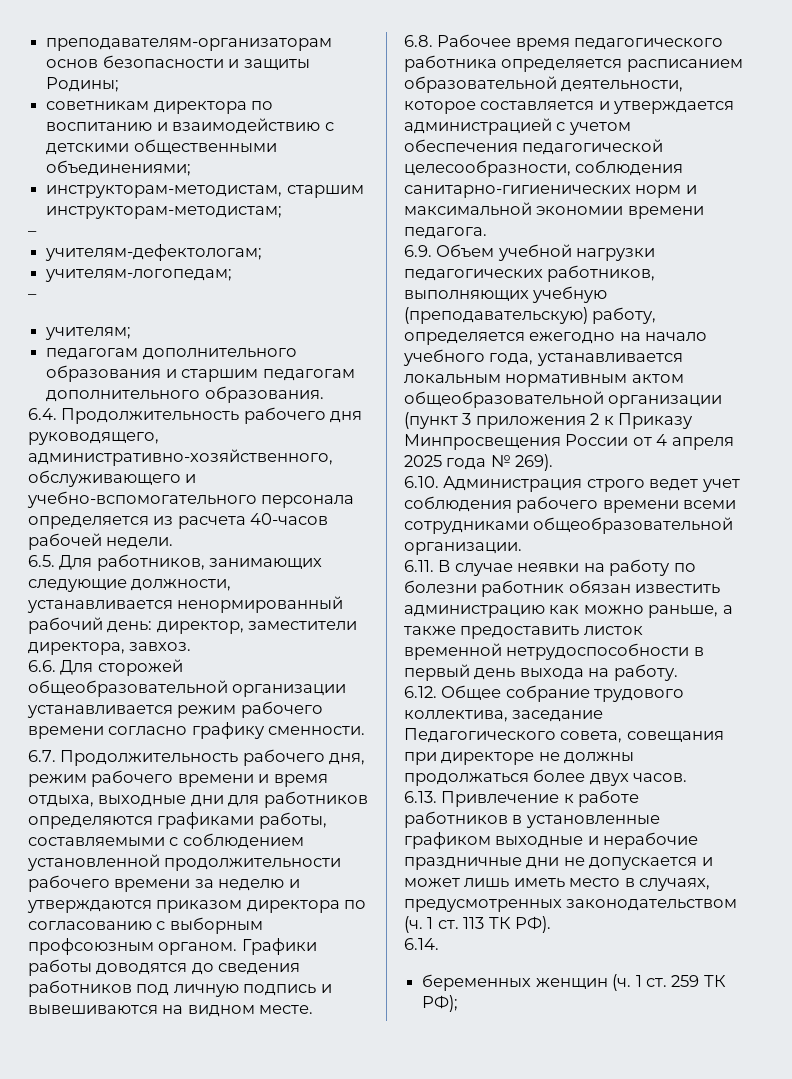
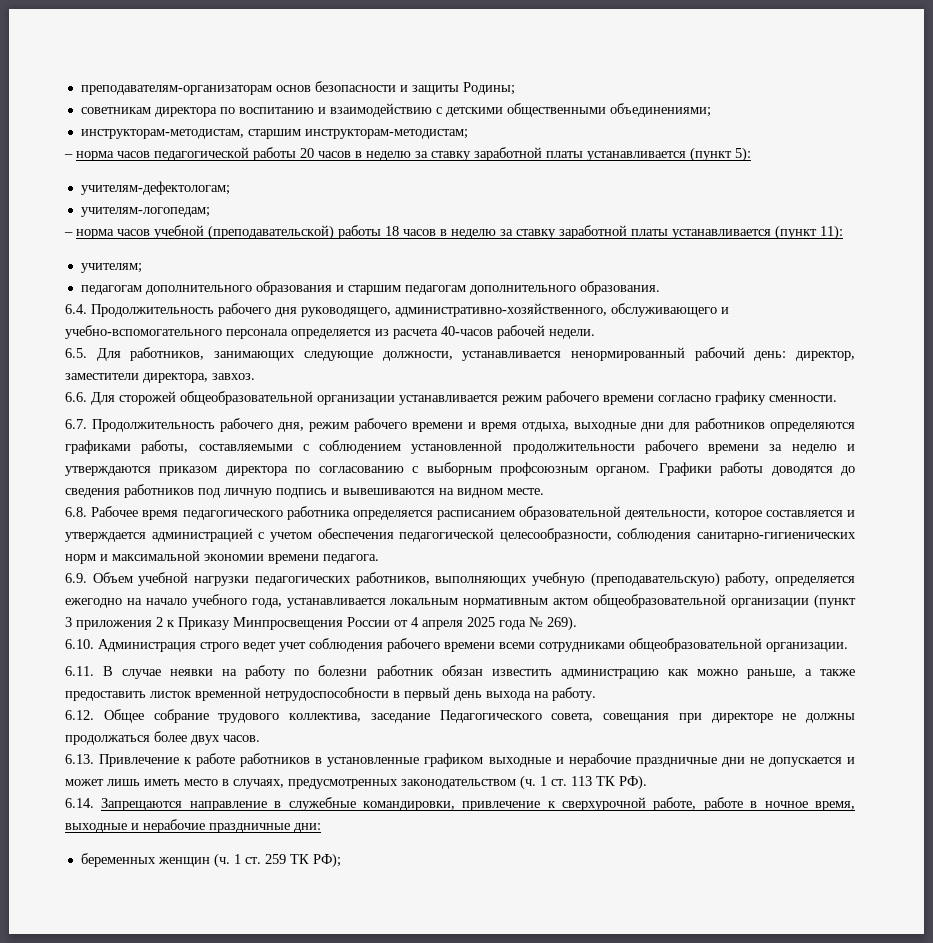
[45,244,263,261] [45,269,233,282] [28,294,37,299] // учителям-дефектологам; // учителям-логопедам; // – -> [76,147,751,162] [80,181,230,195] [80,207,210,217] [64,225,843,240] норма часов педагогической работы 20 часов в неделю за ставку заработной платы устанавливается (пункт 5): // учителям-дефектологам; // учителям-логопедам; // – норма часов учебной (преподавательской) работы 18 часов в неделю за ставку заработной платы устанавливается (пункт 11):
(439, 944) none -> [101,797,855,811] [65,819,321,833] Запрещаются направление в служебные командировки, привлечение к сверхурочной работе, работе в ночное время, выходные и нерабочие праздничные дни:

